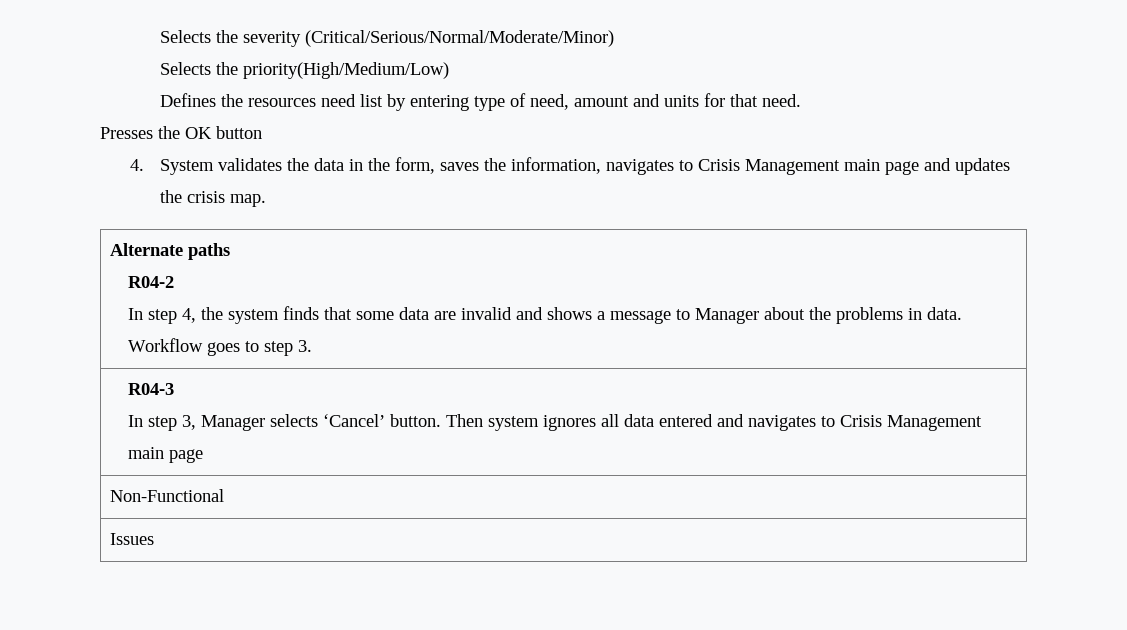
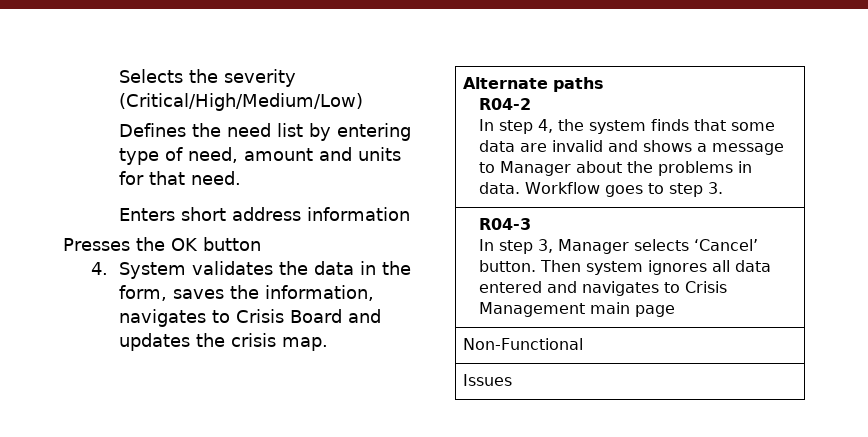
[305,30,615,47] [160,62,450,79] (Critical/Serious/Normal/Moderate/Minor) // Selects the priority(High/Medium/Low) -> [118,93,363,111] (Critical/High/Medium/Low)
[248,98,317,107] resources -> (221, 130) none
(802, 100) none -> [118,207,410,221] // Enters short address information
[745,159,920,175] Management main page -> [289,309,342,323] Board

